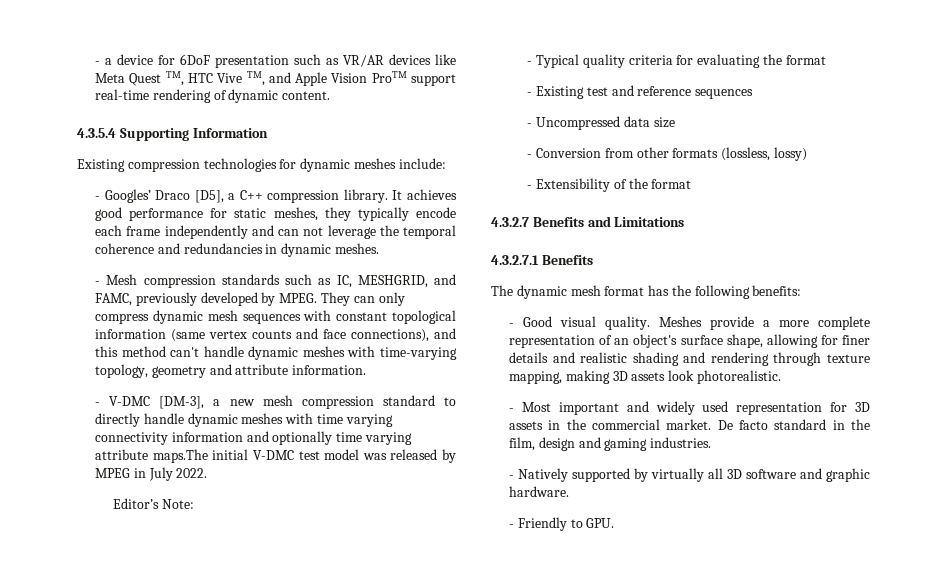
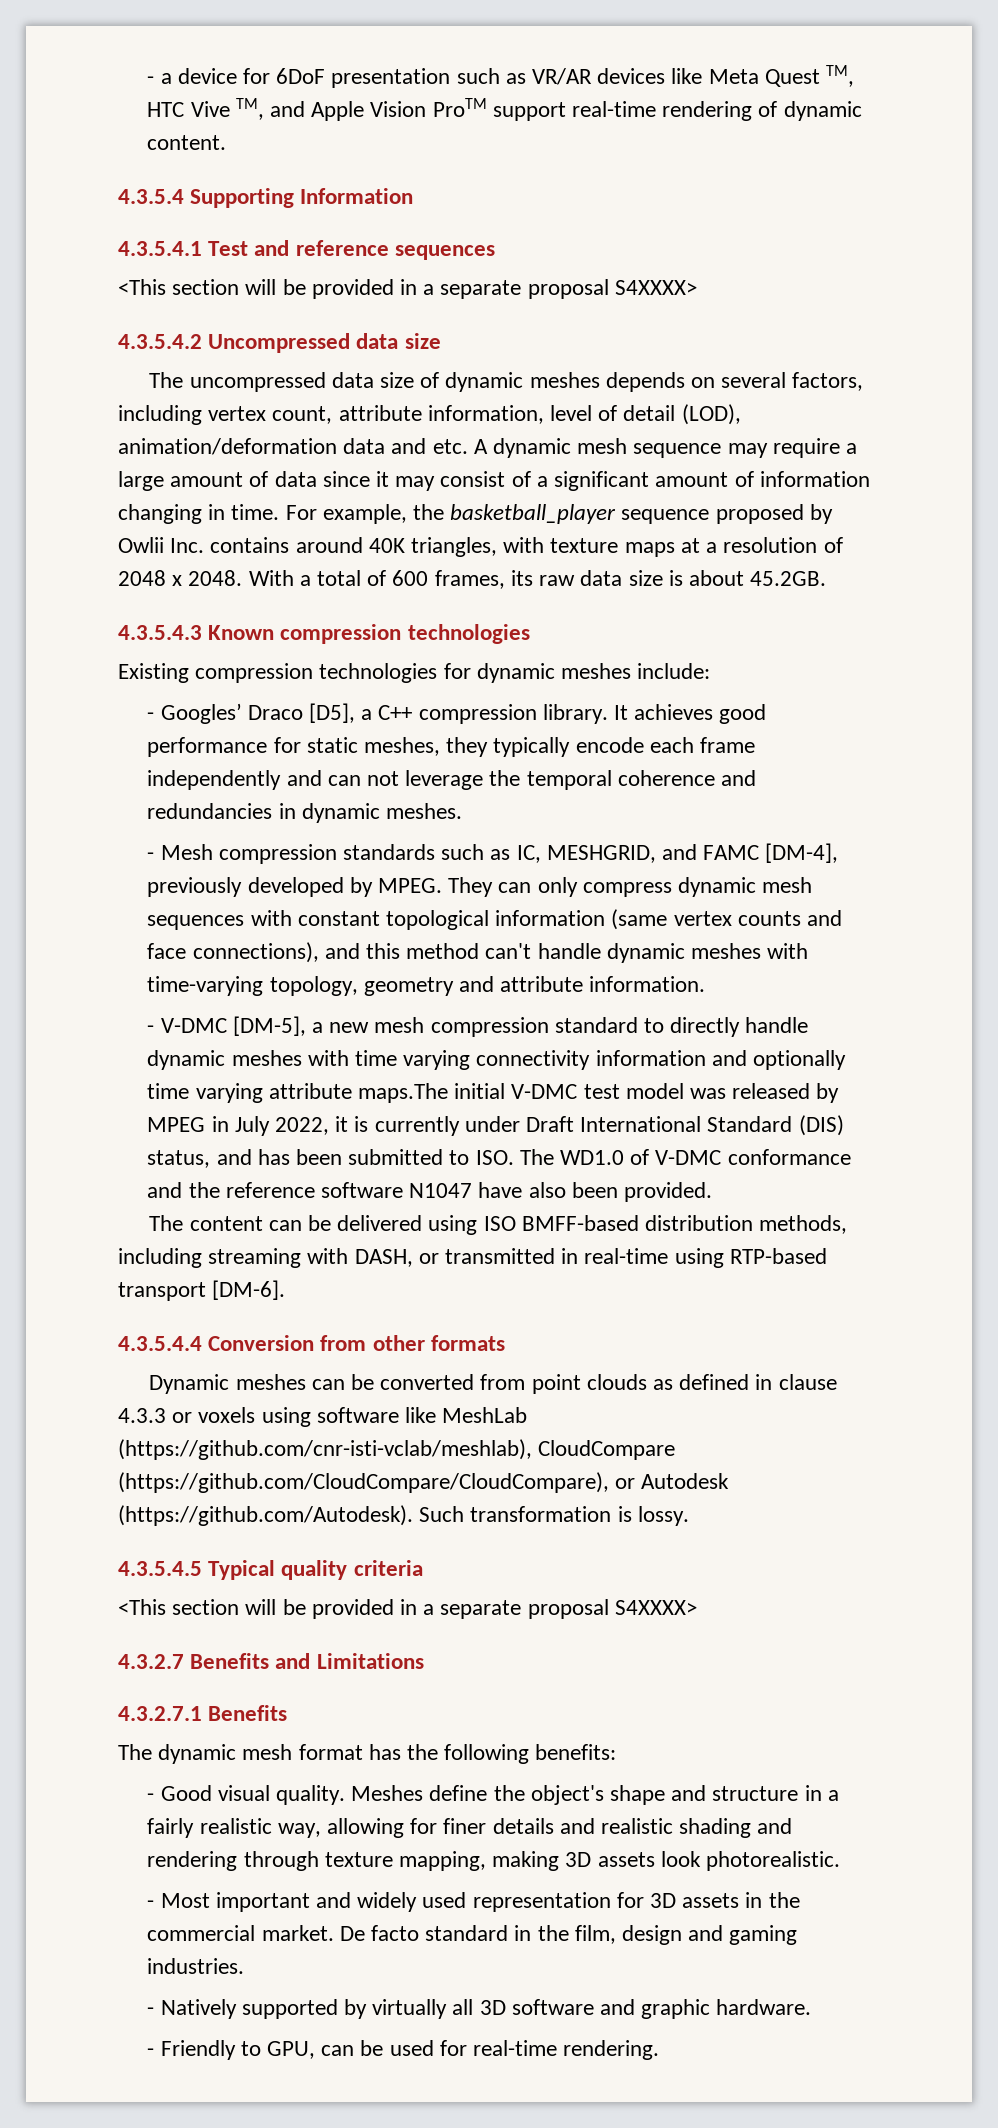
(268, 133) none -> [118,240,495,260] [118,279,697,299] [118,333,441,353] [149,372,864,392] [118,404,741,425] [118,438,858,458] [118,471,870,491] [118,504,833,524] [118,537,843,557] [118,570,827,589] [118,624,530,644] // 4.3.5.4.1 Test and reference sequences // <This section will be provided in a separate proposal S4XXXX> // 4.3.5.4.2 Uncompressed data size // The uncompressed data size of dynamic meshes depends on several factors, including vertex count, attribute information, level of detail (LOD), animation/deformation data and etc. A dynamic mesh sequence may require a large amount of data since it may consist of a significant amount of information changing in time. For example, the basketball_player sequence proposed by Owlii Inc. contains around 40K triangles, with texture maps at a resolution of 2048 x 2048. With a total of 600 frames, its raw data size is about 45.2GB. // 4.3.5.4.3 Known compression technologies
[95,293,133,306] FAMC, -> [703,843,839,863] FAMC [DM-4],
[159,396,205,409] [DM-3], -> [232,1016,306,1036] [DM-5],
[176,468,208,478] [113,498,194,509] [527,54,826,68] [527,85,754,99] [527,116,675,130] [527,147,807,161] [527,178,692,192] 2022. // Editor’s Note: // - Typical quality criteria for evaluating the format // - Existing test and reference sequences // - Uncompressed data size // - Conversion from other formats (lossless, lossy) // - Extensibility of the format -> [274,1115,844,1136] [147,1149,851,1168] [147,1182,712,1202] [149,1215,848,1235] [118,1248,827,1268] [118,1280,286,1301] [118,1335,505,1351] [149,1374,837,1394] [118,1407,528,1427] [118,1439,676,1460] [118,1472,730,1493] [118,1505,689,1526] [118,1560,423,1580] [118,1599,697,1619] 2022, it is currently under Draft International Standard (DIS) status, and has been submitted to ISO. The WD1.0 of V-DMC conformance and the reference software N1047 have also been provided. // The content can be delivered using ISO BMFF-based distribution methods, including streaming with DASH, or transmitted in real-time using RTP-based transport [DM-6]. // 4.3.5.4.4 Conversion from other formats // Dynamic meshes can be converted from point clouds as defined in clause 4.3.3 or voxels using software like MeshLab (https://github.com/cnr-isti-vclab/meshlab), CloudCompare (https://github.com/CloudCompare/CloudCompare), or Autodesk (https://github.com/Autodesk). Such transformation is lossy. // 4.3.5.4.5 Typical quality criteria // <This section will be provided in a separate proposal S4XXXX>
[710,316,870,330] [509,334,763,348] provide a more complete representation of an object's surface shape, -> [429,1785,839,1805] [147,1818,321,1838] define the object's shape and structure in a fairly realistic way,
[586,518,615,528] GPU. -> [266,2040,660,2060] GPU, can be used for real-time rendering.

